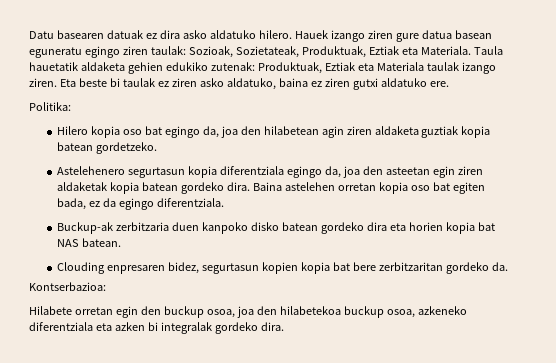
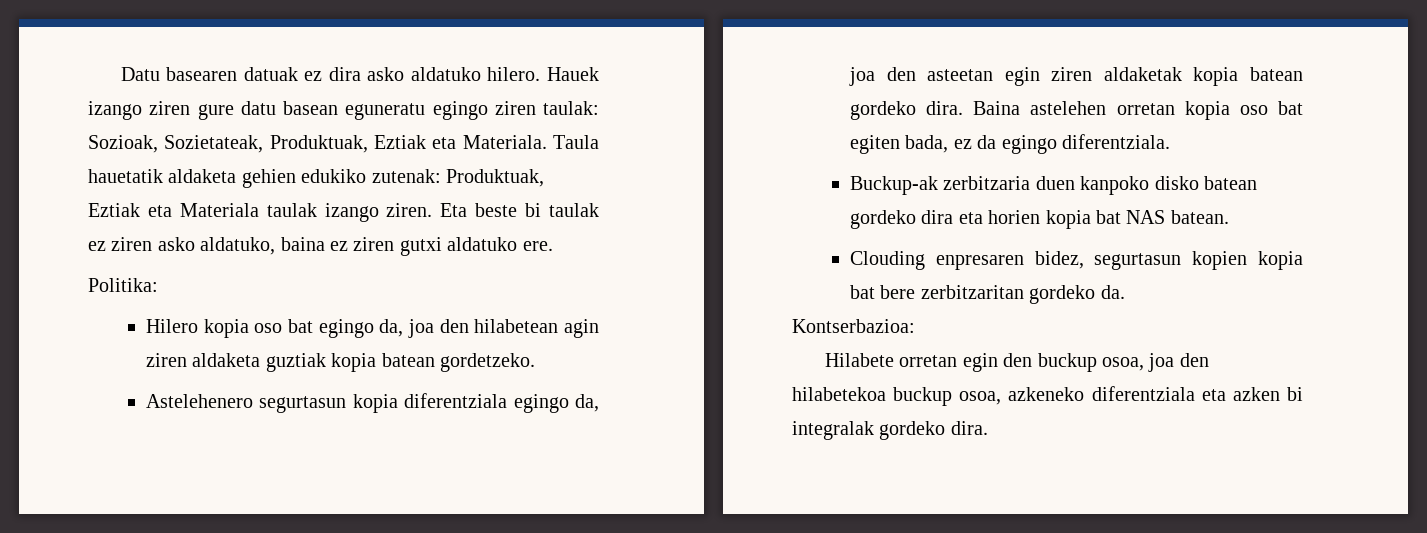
[421,30,452,39] datua -> [240,101,276,115] datu

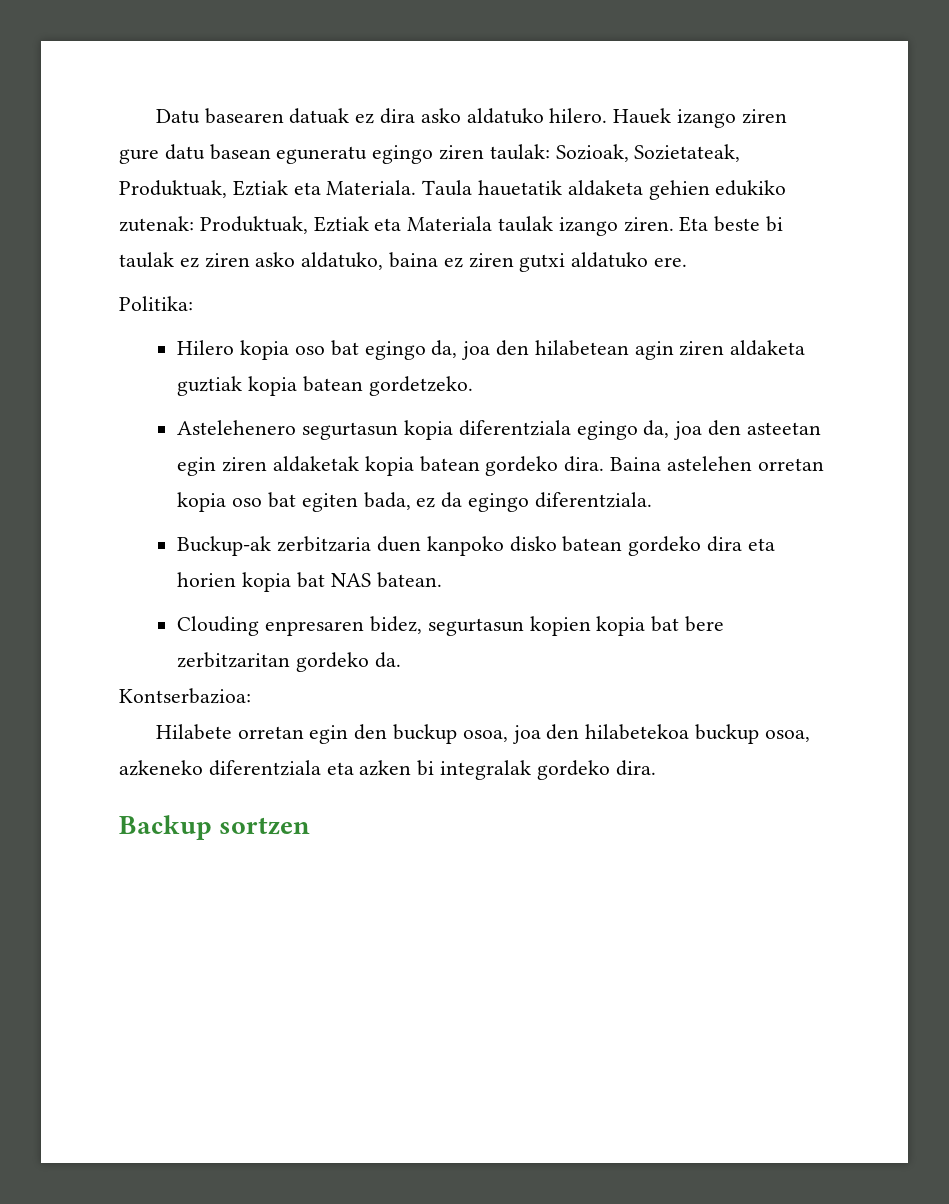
(988, 428) none -> [119,815,311,840] // Backup sortzen

